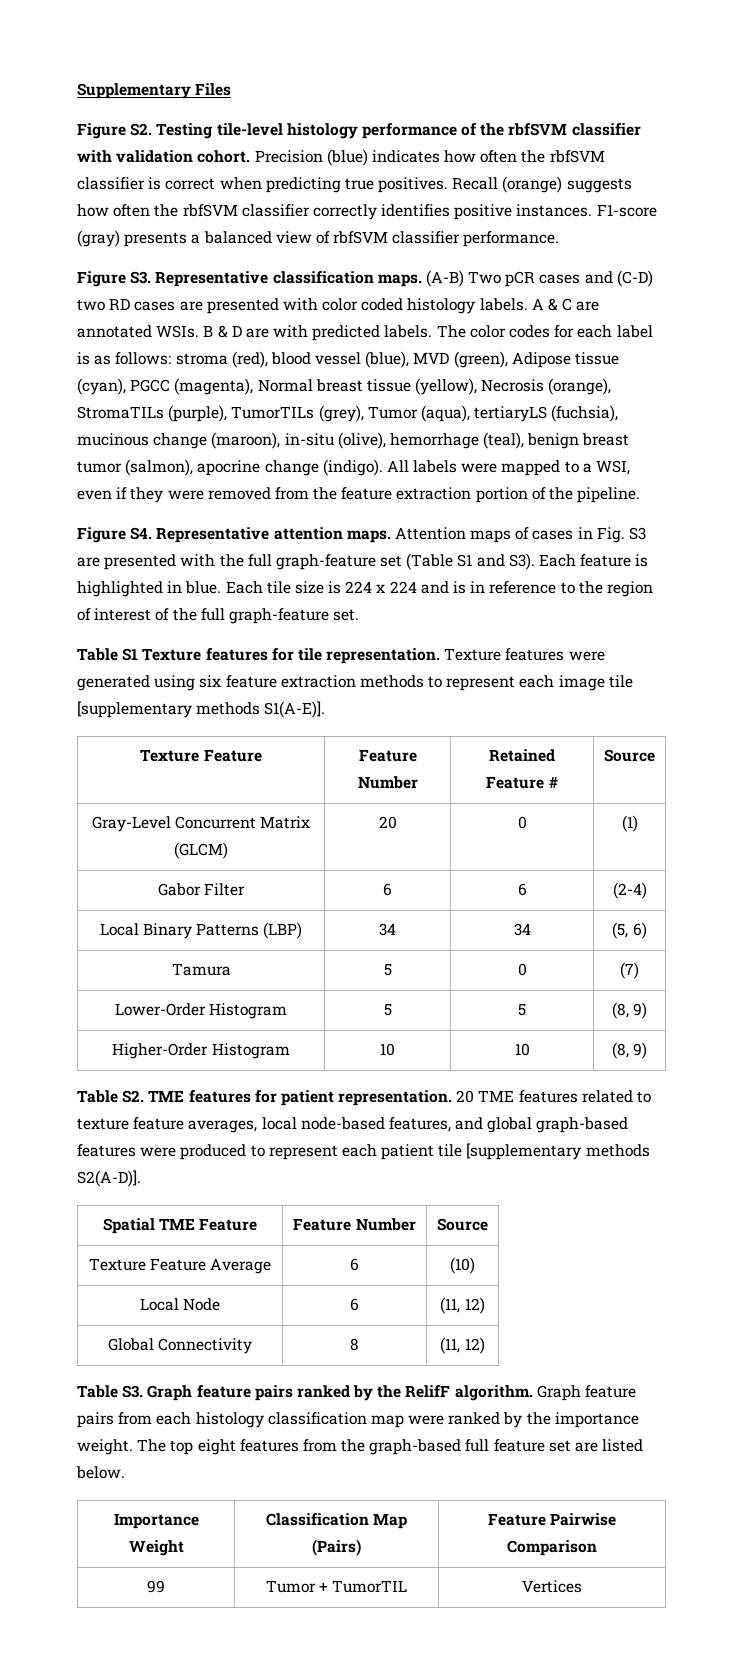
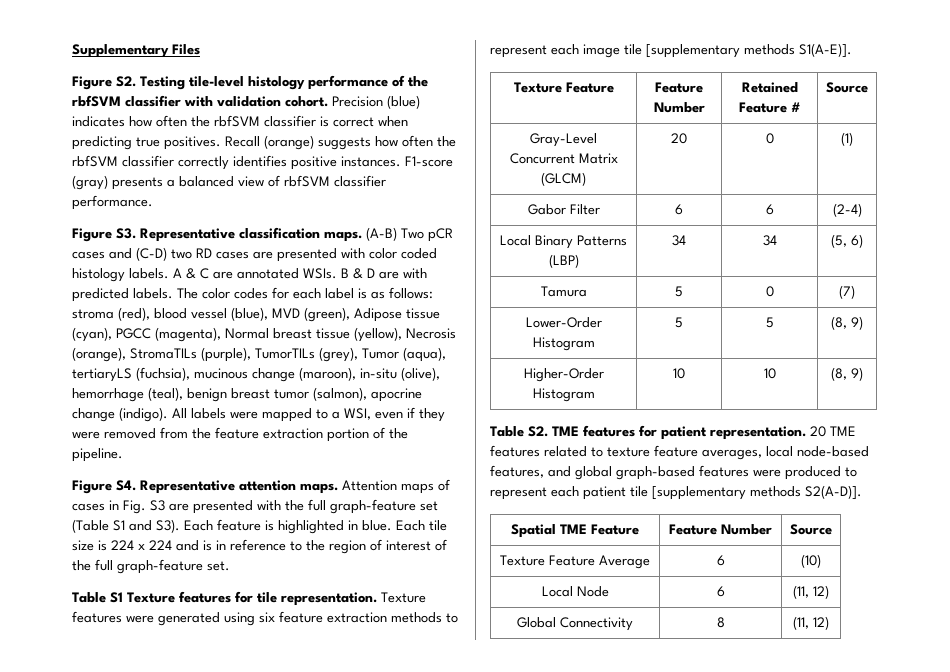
[77,1385,637,1401] [77,1412,639,1428] [77,1439,644,1455] [76,1466,125,1479] [113,1513,199,1529] [128,1540,184,1556] [265,1513,408,1529] [312,1539,361,1556] [487,1513,617,1526] [507,1540,597,1556] [147,1580,165,1593] [265,1580,408,1593] [522,1580,582,1593] // Table S3. Graph feature pairs ranked by the RelifF algorithm. Graph feature pairs from each histology classification map were ranked by the importance weight. The top eight features from the graph-based full feature set are listed below. // Importance Weight | Classification Map (Pairs) | Feature Pairwise Comparison // 99 | Tumor + TumorTIL | Vertices -> (829, 623) none

